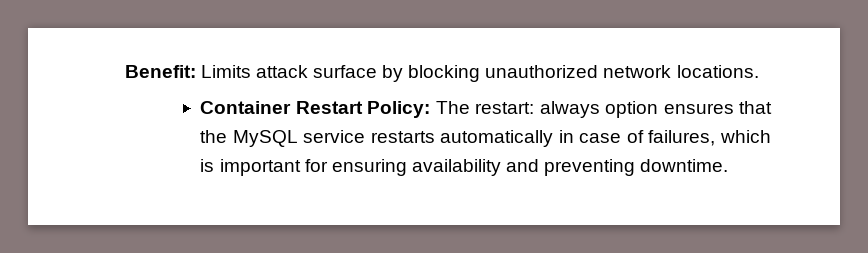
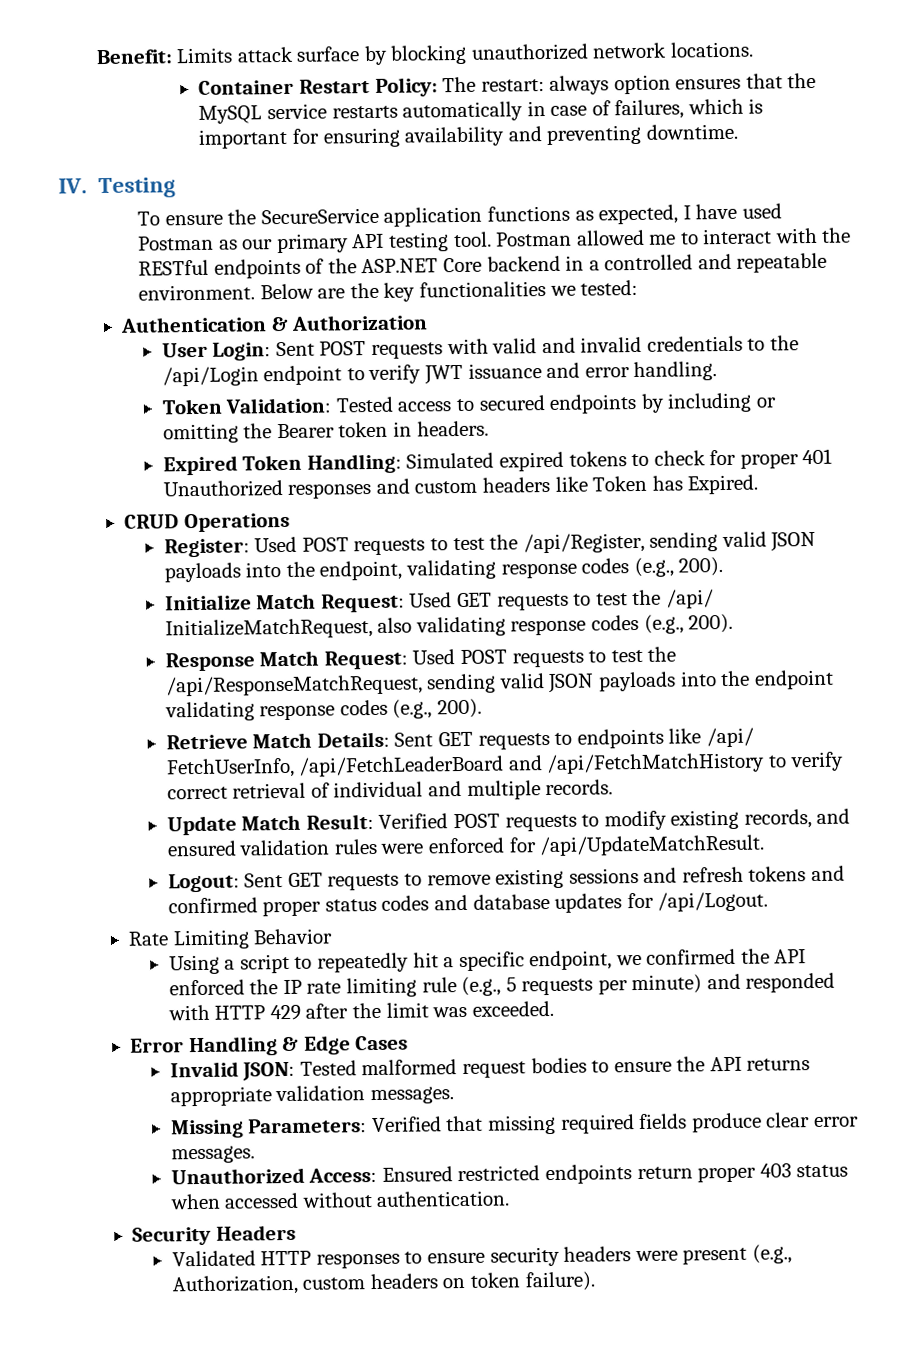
(729, 165) none -> [58,177,176,199] [137,203,782,227] [138,227,852,254] [138,252,828,279] [138,279,639,302] [120,314,429,333] [161,335,799,361] [161,361,718,387] [161,392,776,415] [162,420,489,444] [162,448,833,476] [162,474,759,499] [124,512,290,533] [163,531,817,558] [163,557,724,583] [164,589,714,613] [164,613,734,640] [164,646,677,672] [165,669,834,697] [164,698,482,722] [165,727,754,750] [165,751,844,779] [166,779,614,800] [166,808,851,836] [166,834,766,857] [167,865,845,893] [167,891,769,917] [128,928,334,950] [168,948,807,975] [168,972,836,998] [167,1000,554,1021] [130,1035,409,1057] [169,1056,811,1081] [169,1085,454,1107] [170,1112,859,1139] [170,1145,255,1164] [170,1163,849,1185] [169,1190,511,1210] [132,1224,296,1246] [171,1244,792,1269] [171,1271,595,1296] // IV. Testing // To ensure the SecureService application functions as expected, I have used Postman as our primary API testing tool. Postman allowed me to interact with the RESTful endpoints of the ASP.NET Core backend in a controlled and repeatable environment. Below are the key functionalities we tested: // Authentication & Authorization // User Login: Sent POST requests with valid and invalid credentials to the /api/Login endpoint to verify JWT issuance and error handling. // Token Validation: Tested access to secured endpoints by including or omitting the Bearer token in headers. // Expired Token Handling: Simulated expired tokens to check for proper 401 Unauthorized responses and custom headers like Token has Expired. // CRUD Operations // Register: Used POST requests to test the /api/Register, sending valid JSON payloads into the endpoint, validating response codes (e.g., 200). // Initialize Match Request: Used GET requests to test the /api/ InitializeMatchRequest, also validating response codes (e.g., 200). // Response Match Request: Used POST requests to test the /api/ResponseMatchRequest, sending valid JSON payloads into the endpoint validating response codes (e.g., 200). // Retrieve Match Details: Sent GET requests to endpoints like /api/ FetchUserInfo, /api/FetchLeaderBoard and /api/FetchMatchHistory to verify correct retrieval of individual and multiple records. // Update Match Result: Verified POST requests to modify existing records, and ensured validation rules were enforced for /api/UpdateMatchResult. // Logout: Sent GET requests to remove existing sessions and refresh tokens and confirmed proper status codes and database updates for /api/Logout. // Rate Limiting Behavior // Using a script to repeatedly hit a specific endpoint, we confirmed the API enforced the IP rate limiting rule (e.g., 5 requests per minute) and responded with HTTP 429 after the limit was exceeded. // Error Handling & Edge Cases // Invalid JSON: Tested malformed request bodies to ensure the API returns appropriate validation messages. // Missing Parameters: Verified that missing required fields produce clear error messages. // Unauthorized Access: Ensured restricted endpoints return proper 403 status when accessed without authentication. // Security Headers // Validated HTTP responses to ensure security headers were present (e.g., Authorization, custom headers on token failure).

